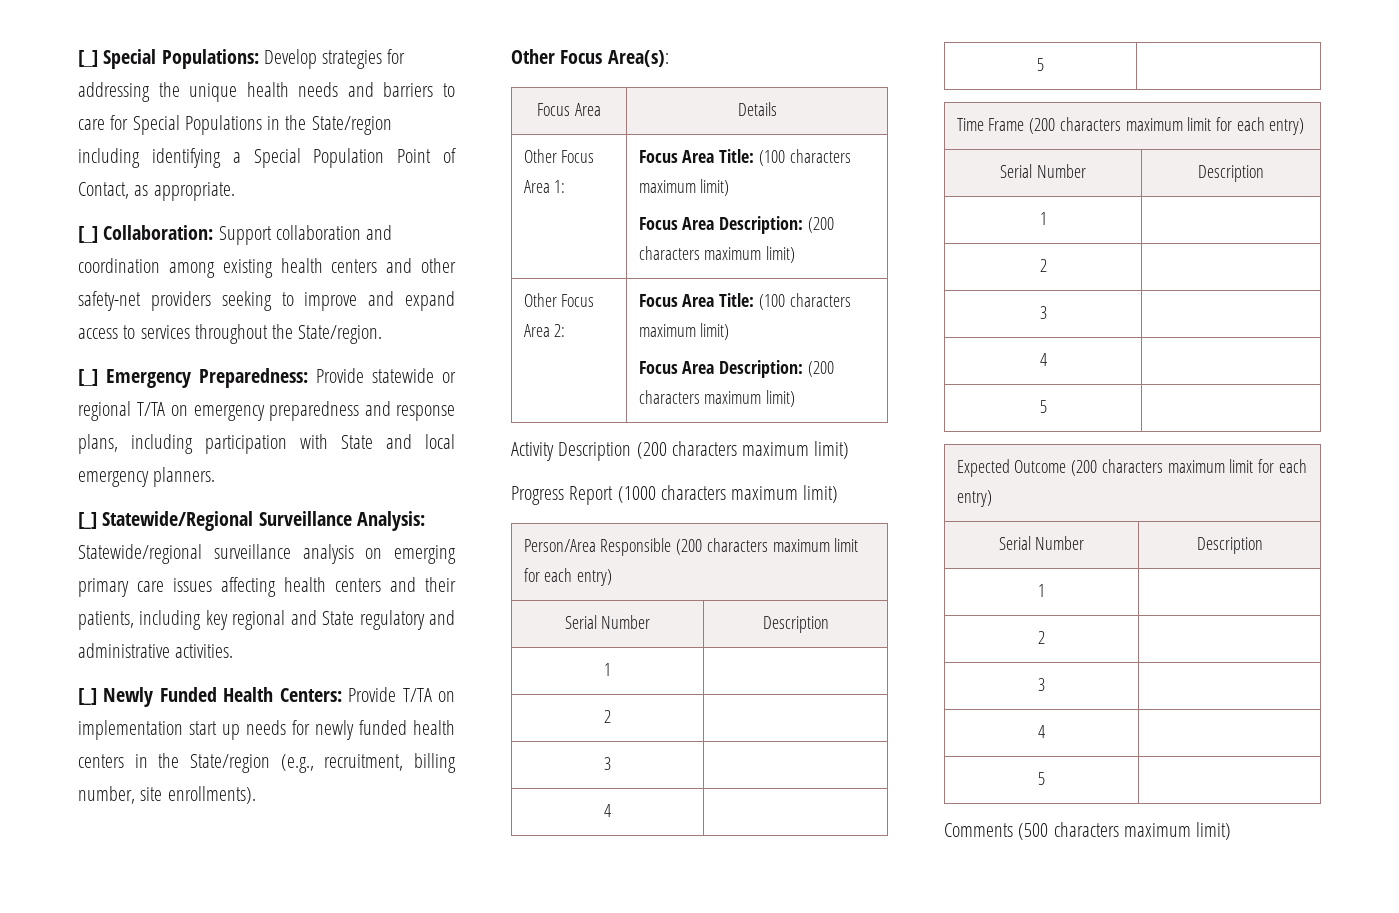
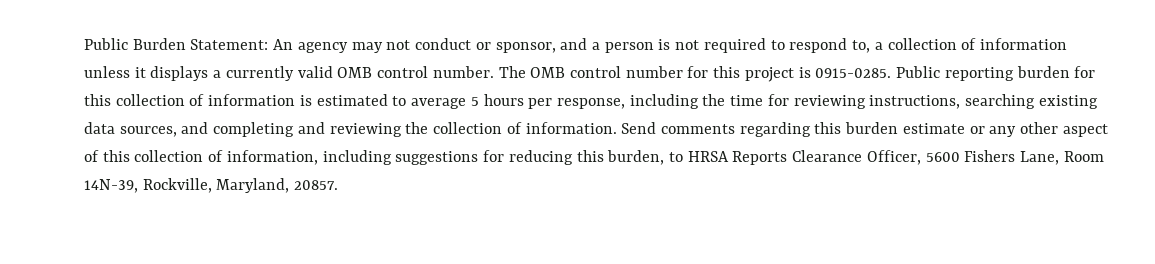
[78,49,406,69] [78,82,455,102] [78,115,392,135] [78,148,456,168] [78,182,235,201] [78,225,393,245] [78,258,456,278] [78,291,455,311] [78,324,383,344] [78,368,456,388] [78,401,455,421] [78,434,455,454] [78,467,216,487] [78,511,425,531] [78,544,456,564] [78,577,456,597] [78,610,455,630] [78,643,234,658] [78,687,455,707] [78,720,455,740] [78,753,456,773] [78,786,256,804] [511,49,669,67] [537,103,601,116] [737,102,777,116] [523,149,595,163] [523,180,566,193] [638,149,851,166] [638,179,730,196] [638,216,834,234] [638,246,796,263] [523,293,595,307] [523,324,566,337] [638,293,851,310] [638,323,730,340] [638,360,834,378] [638,390,796,407] [511,441,850,461] [511,485,839,505] [523,538,859,556] [523,568,613,586] [564,615,651,629] [762,616,829,633] [604,663,611,676] [604,710,611,723] [604,757,611,770] [604,804,611,817] [1037,58,1044,71] [956,117,1305,135] [1000,164,1086,178] [1198,165,1264,182] [1039,212,1047,225] [1039,259,1047,272] [1039,306,1047,319] [1039,353,1047,366] [1039,400,1047,413] [956,459,1307,477] [956,490,992,507] [998,536,1085,550] [1196,537,1263,554] [1038,584,1045,597] [1038,631,1045,644] [1038,678,1045,691] [1038,725,1045,738] [1038,772,1045,785] [944,822,1232,840] [_] Special Populations: Develop strategies for addressing the unique health needs and barriers to care for Special Populations in the State/region including identifying a Special Population Point of Contact, as appropriate. // [_] Collaboration: Support collaboration and coordination among existing health centers and other safety-net providers seeking to improve and expand access to services throughout the State/region. // [_] Emergency Preparedness: Provide statewide or regional T/TA on emergency preparedness and response plans, including participation with State and local emergency planners. // [_] Statewide/Regional Surveillance Analysis: Statewide/regional surveillance analysis on emerging primary care issues affecting health centers and their patients, including key regional and State regulatory and administrative activities. // [_] Newly Funded Health Centers: Provide T/TA on implementation start up needs for newly funded health centers in the State/region (e.g., recruitment, billing number, site enrollments). // Other Focus Area(s): // Focus Area | Details // Other Focus Area 1: | Focus Area Title: (100 characters maximum limit) // Focus Area Description: (200 characters maximum limit) // Other Focus Area 2: | Focus Area Title: (100 characters maximum limit) // Focus Area Description: (200 characters maximum limit) // Activity Description (200 characters maximum limit) // Progress Report (1000 characters maximum limit) // Person/Area Responsible (200 characters maximum limit for each entry) // Serial Number | Description // 1 | // 2 | // 3 | // 4 | // 5 | // Time Frame (200 characters maximum limit for each entry) // Serial Number | Description // 1 | // 2 | // 3 | // 4 | // 5 | // Expected Outcome (200 characters maximum limit for each entry) // Serial Number | Description // 1 | // 2 | // 3 | // 4 | // 5 | // Comments (500 characters maximum limit) -> [84,38,1067,53] [84,66,1096,82] [84,94,1098,109] [84,122,1108,137] [84,150,1104,165] [84,178,339,193] Public Burden Statement: An agency may not conduct or sponsor, and a person is not required to respond to, a collection of information unless it displays a currently valid OMB control number. The OMB control number for this project is 0915-0285. Public reporting burden for this collection of information is estimated to average 5 hours per response, including the time for reviewing instructions, searching existing data sources, and completing and reviewing the collection of information. Send comments regarding this burden estimate or any other aspect of this collection of information, including suggestions for reducing this burden, to HRSA Reports Clearance Officer, 5600 Fishers Lane, Room 14N-39, Rockville, Maryland, 20857.

